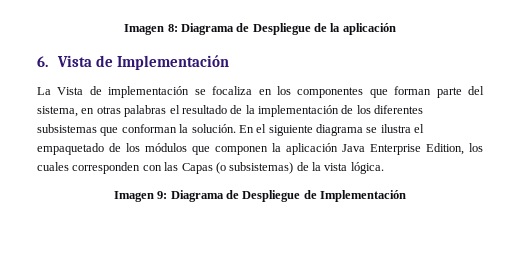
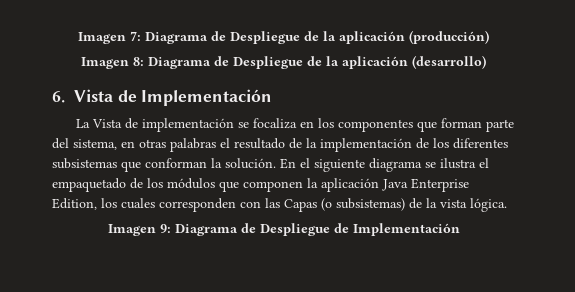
[124,24,165,35] Imagen -> [78,30,489,44] [81,57,129,69] Imagen 7: Diagrama de Despliegue de la aplicación (producción) // Imagen
(396, 29) none -> [412,55,486,69] (desarrollo)

